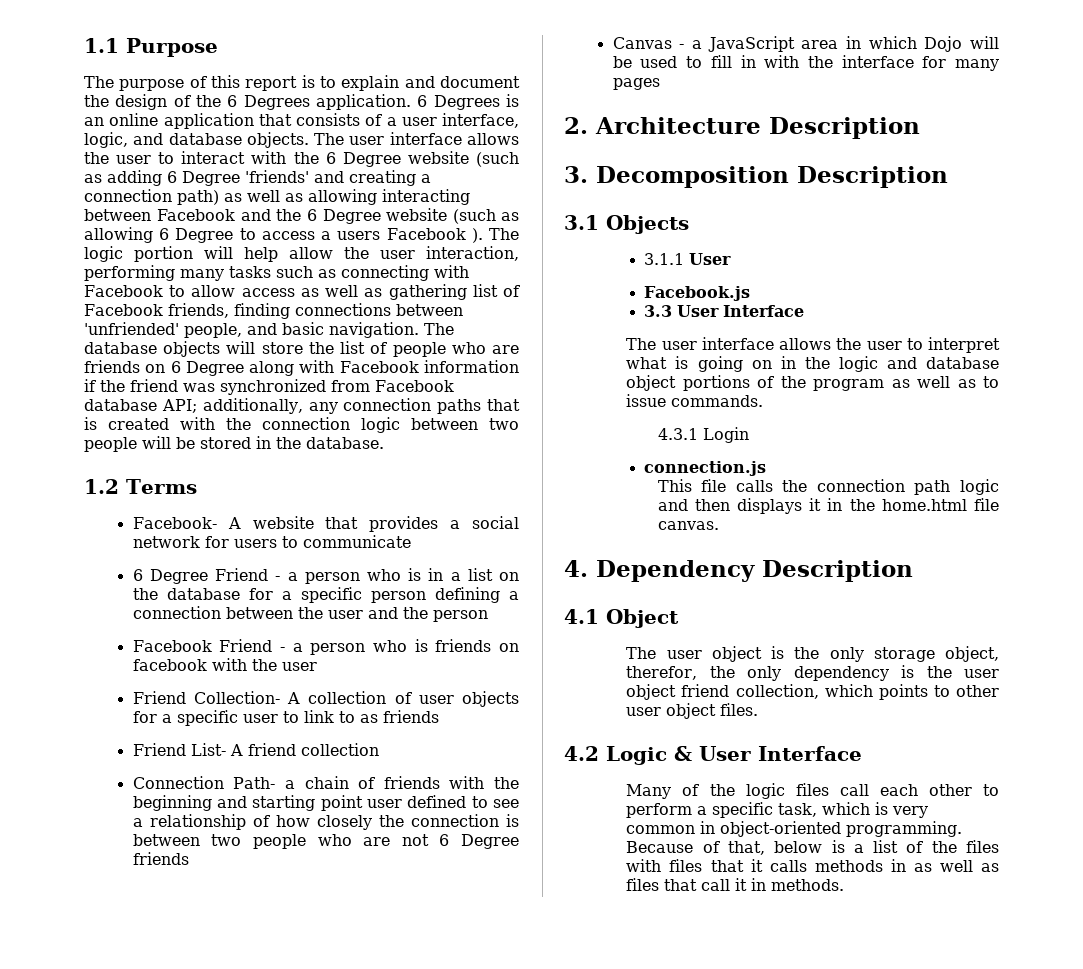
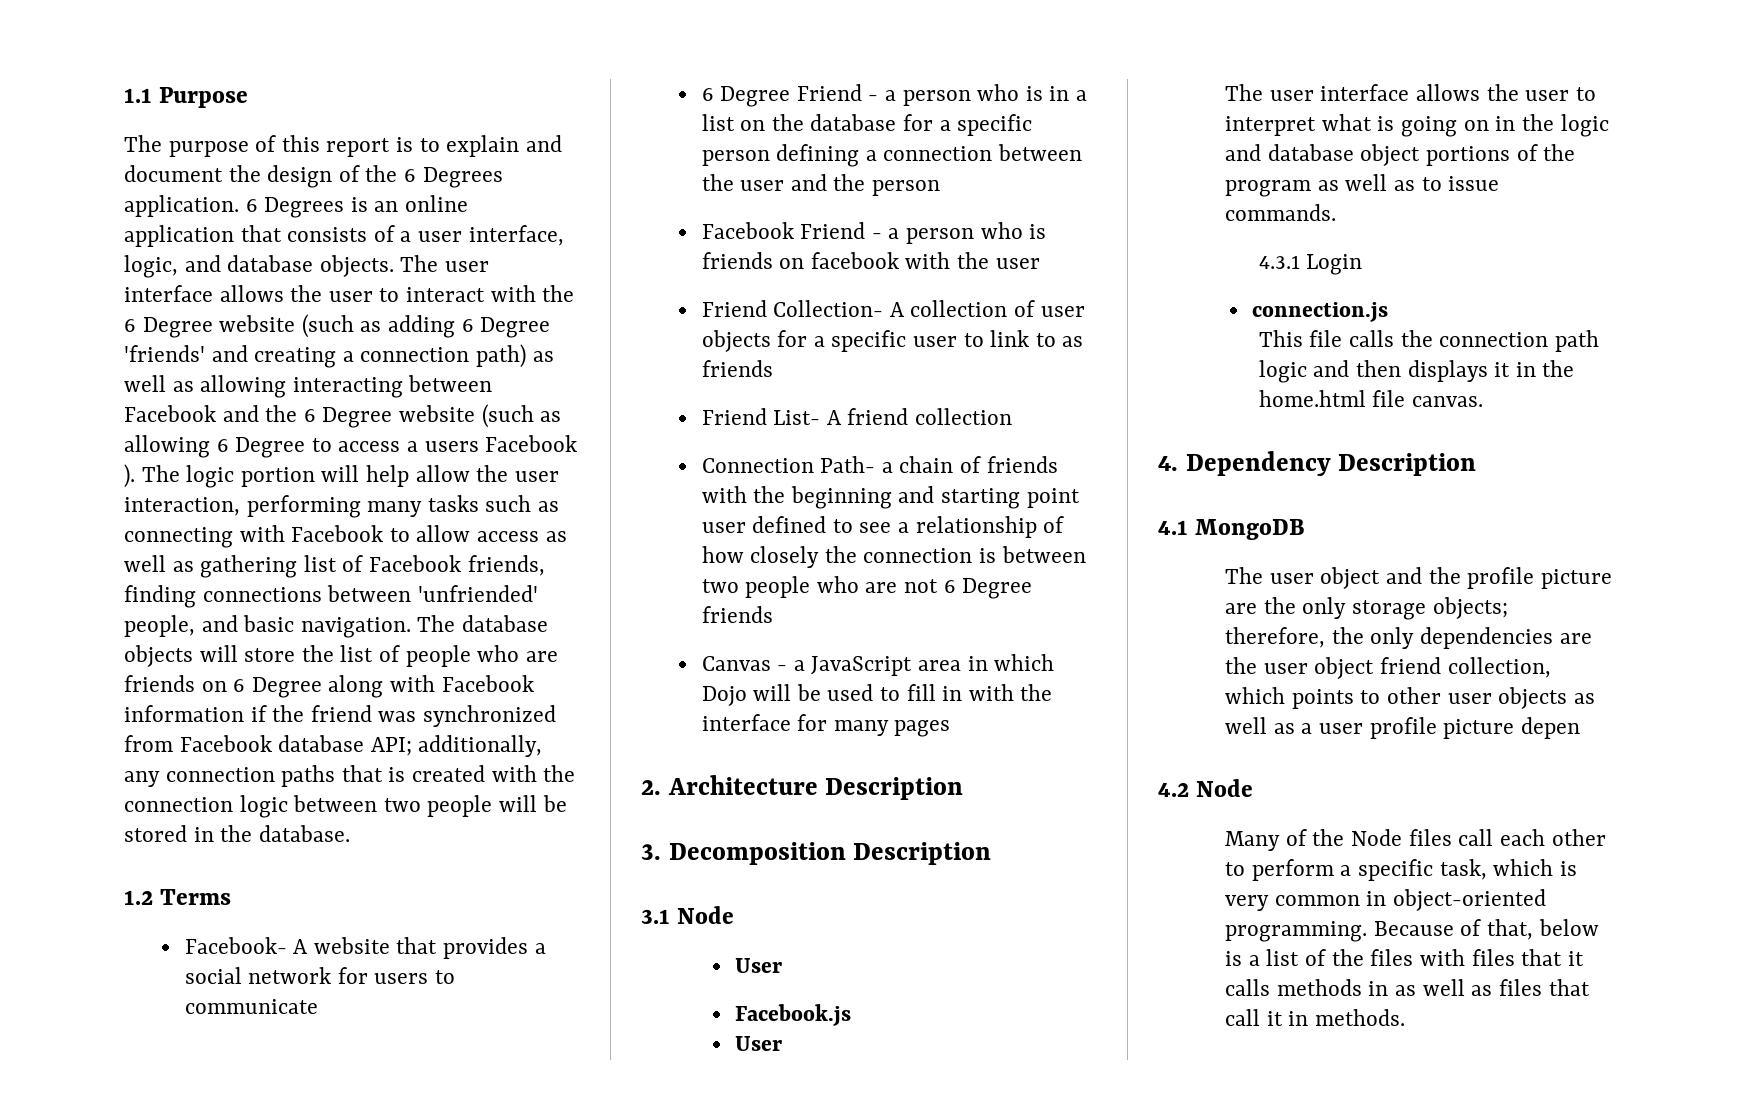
[606,215,689,234] [643,253,684,265] Objects // 3.1.1 -> [677,906,735,924] Node //
[643,305,804,317] 3.3 User Interface -> [735,1036,783,1051] User
[606,609,679,628] Object -> [1195,519,1306,540] MongoDB
[771,646,999,662] [626,665,915,681] is the only storage object, therefor, the only dependency is -> [1386,567,1612,589] [1225,597,1508,620] [1225,627,1592,649] and the profile picture are the only storage objects; therefore, the only dependencies are
[666,703,759,719] [564,746,862,765] object files. // 4.2 Logic & User Interface -> [1498,687,1595,709] [1225,717,1580,739] [1158,779,1254,797] objects as well as a user profile picture depen // 4.2 Node
[745,783,785,799] logic -> [1351,829,1403,846] Node

